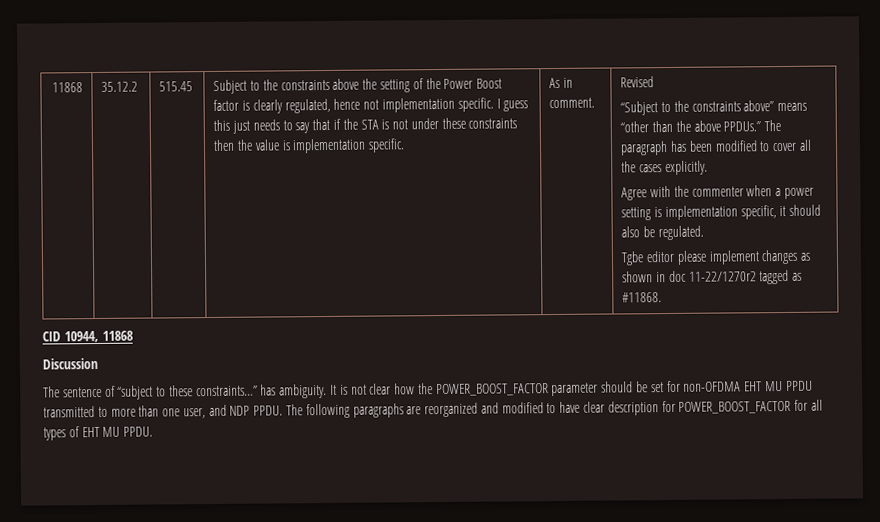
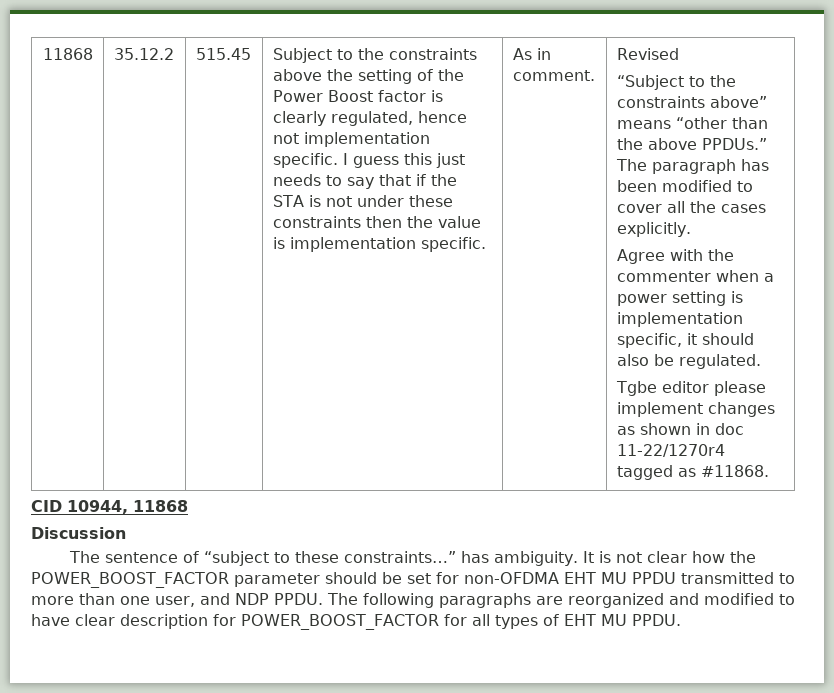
[688,271,757,282] 11-22/1270r2 -> [616,444,725,457] 11-22/1270r4

